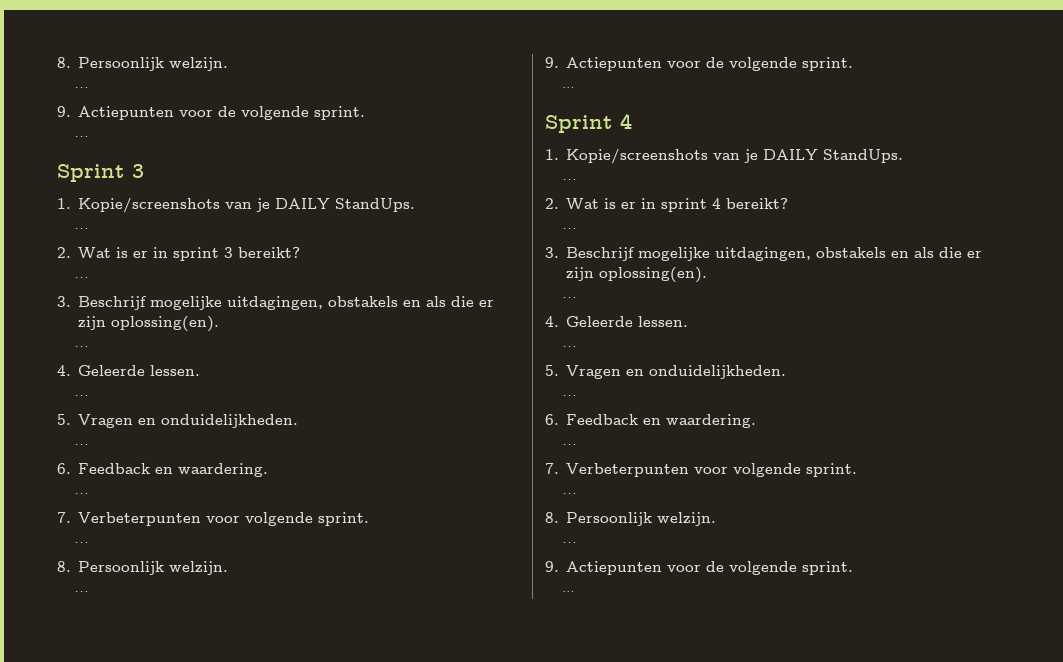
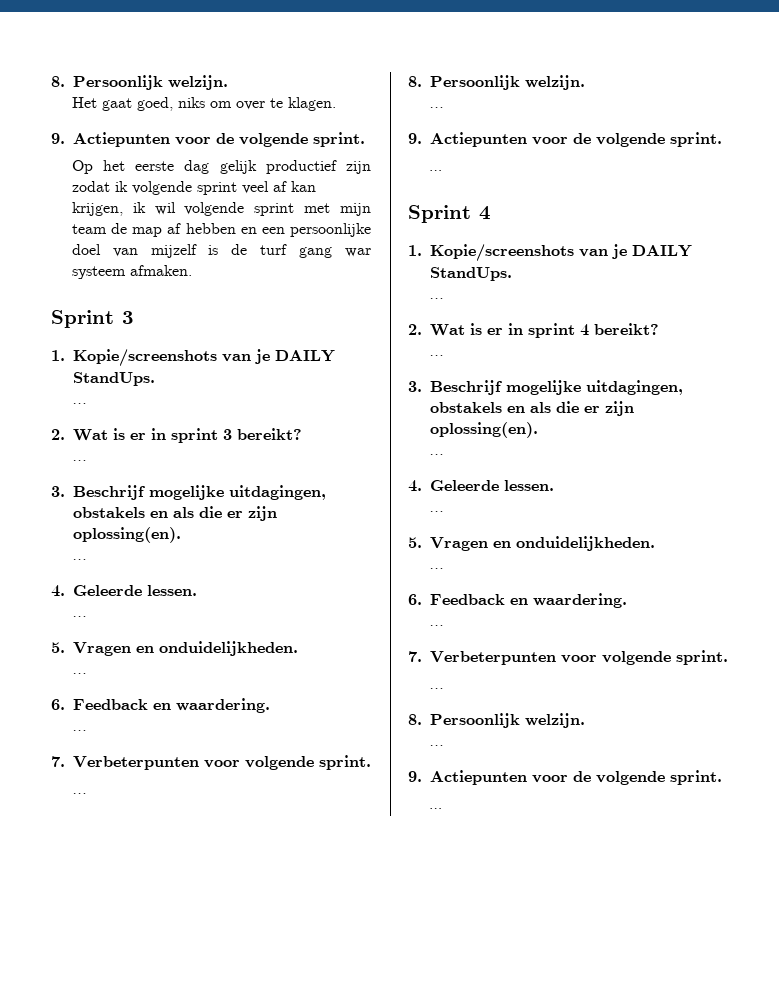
[57,57,229,71] [74,87,90,88] [57,106,366,120] [74,136,90,137] 8. Persoonlijk welzijn. // … // 9. Actiepunten voor de volgende sprint. // … -> [51,75,228,90] [71,97,336,111] [51,132,365,147] [71,160,371,174] [71,181,316,195] [71,202,371,216] [71,223,371,237] [71,244,371,258] [71,265,192,279] 8. Persoonlijk welzijn. // Het gaat goed, niks om over te klagen. // 9. Actiepunten voor de volgende sprint. // Op het eerste dag gelijk productief zijn zodat ik volgende sprint veel af kan krijgen, ik wil volgende sprint met mijn team de map af hebben en een persoonlijke doel van mijzelf is de turf gang war systeem afmaken.

